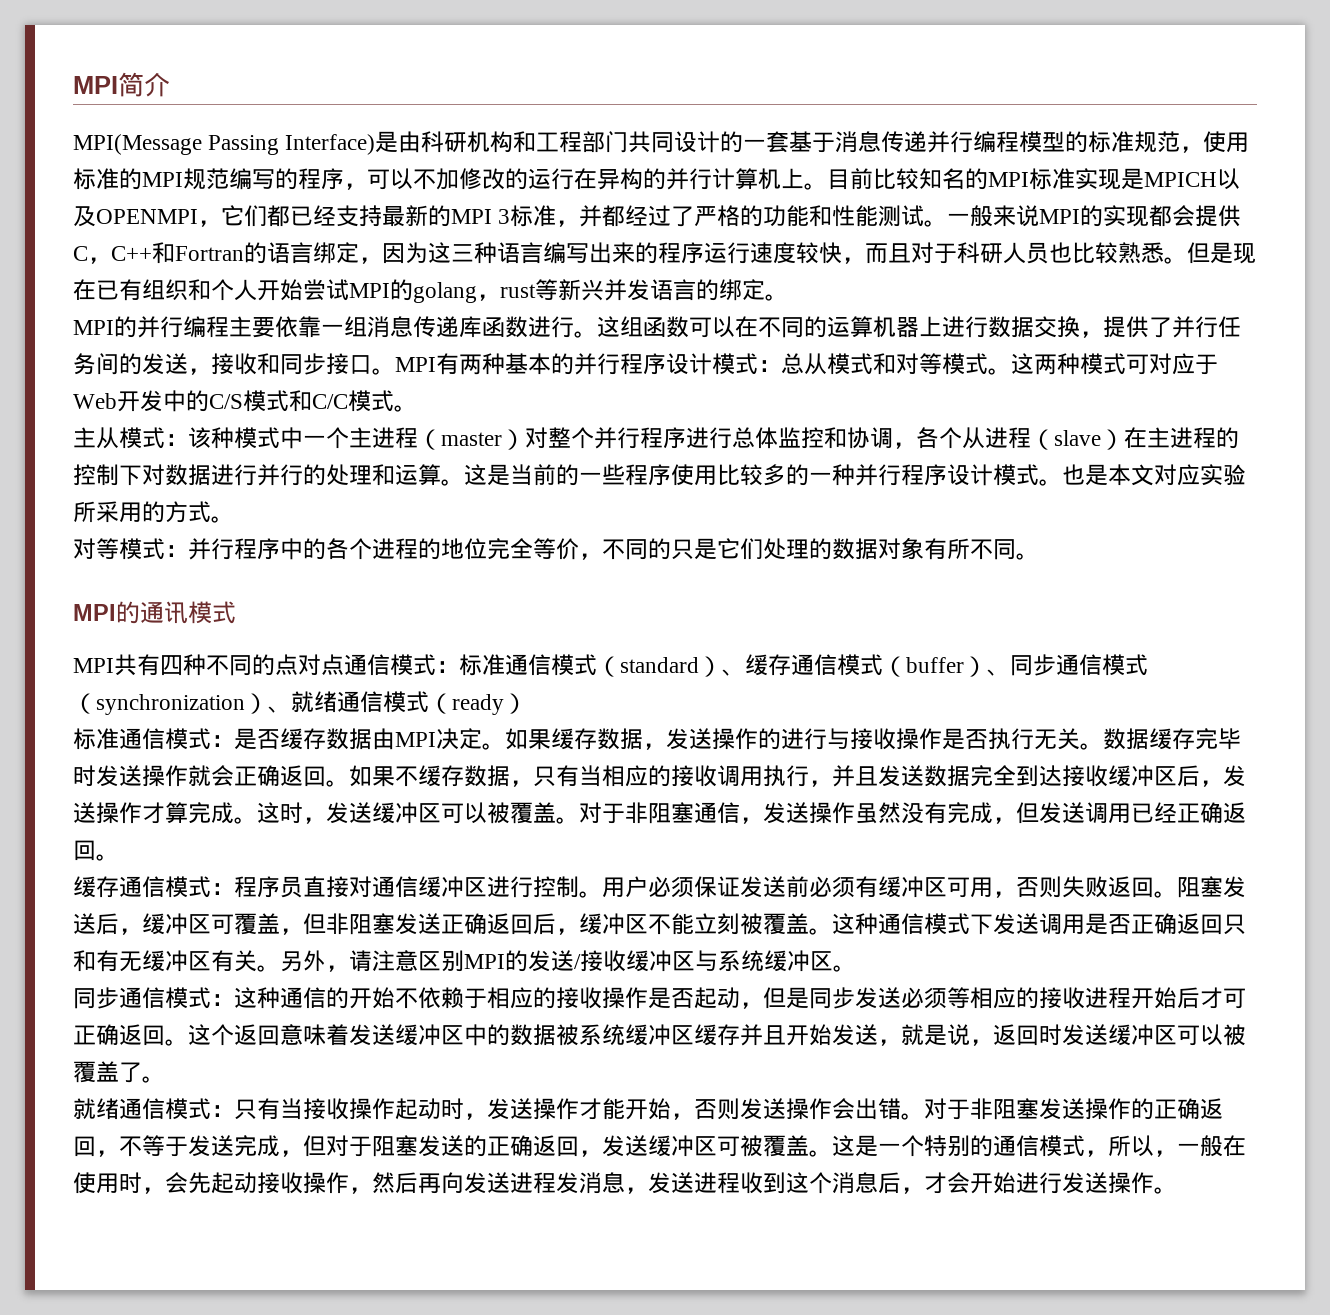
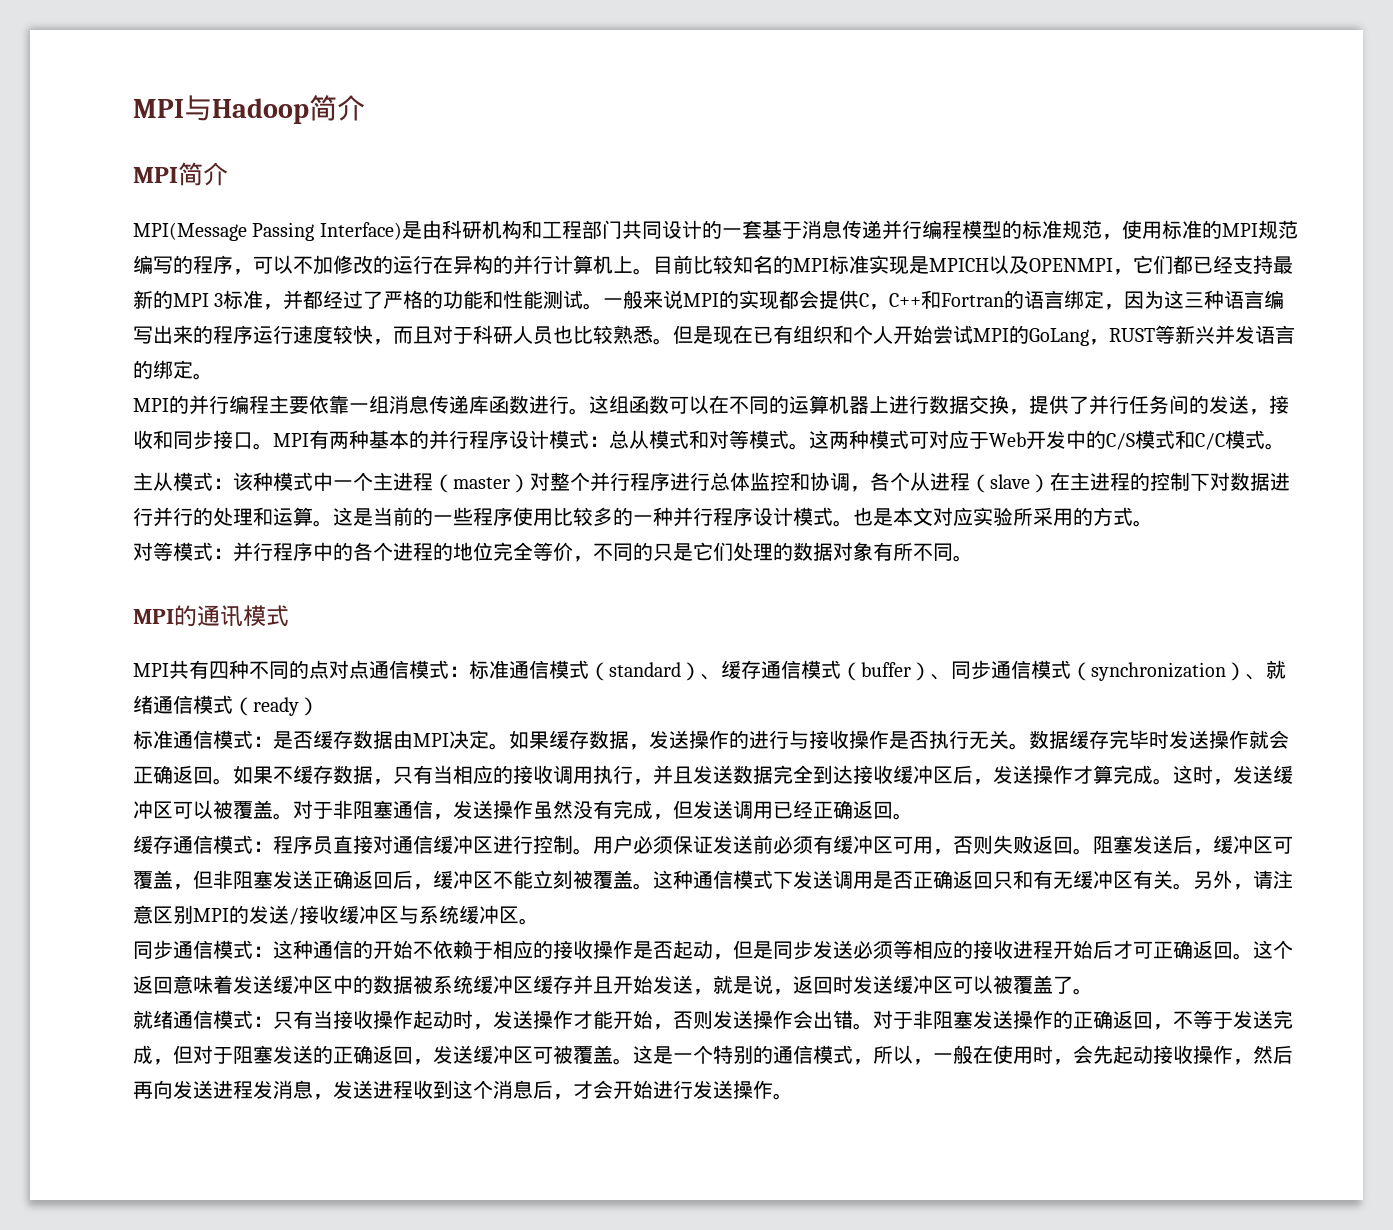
[73,76,118,94] MPI -> [133,95,365,124] [133,167,178,183] MPI与Hadoop简介 // MPI
[413,282,536,303] golang，rust -> [1029,328,1155,346] GoLang，RUST

